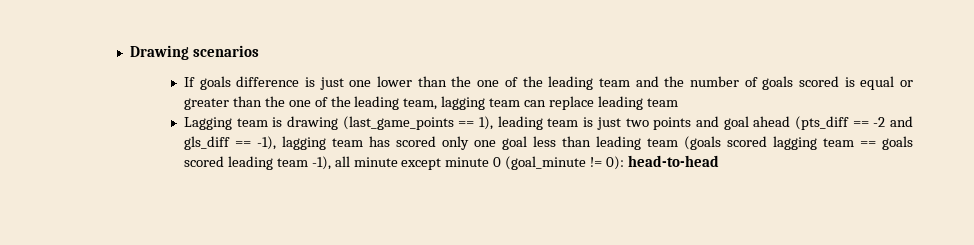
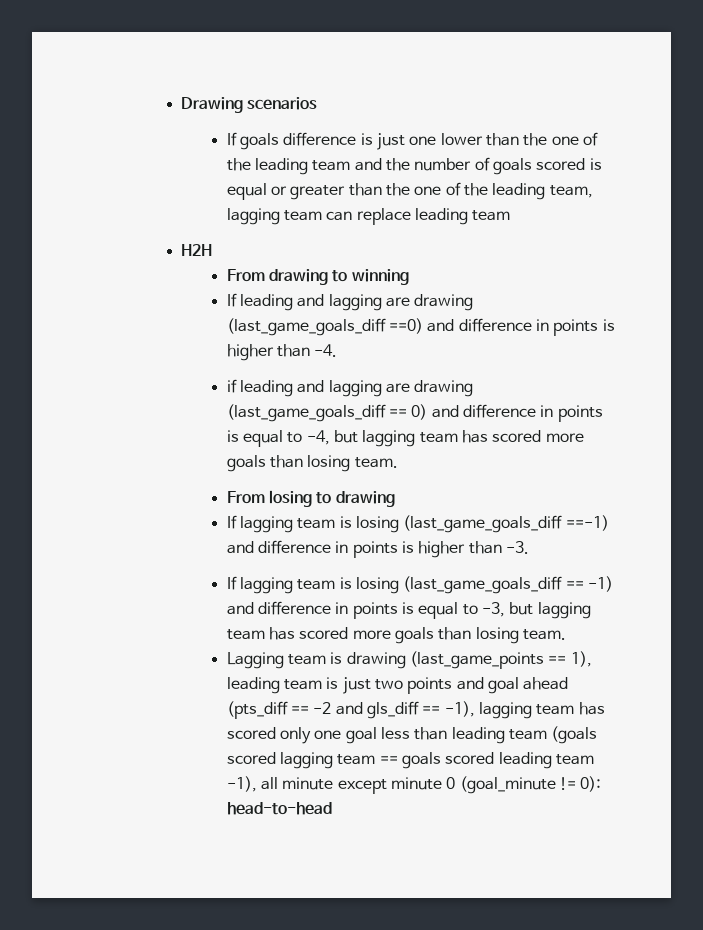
(678, 102) none -> [181,244,213,256] [226,269,409,285] [226,293,474,311] [226,318,615,336] [226,344,338,361] [226,379,474,397] [226,404,603,422] [226,430,584,447] [226,455,398,472] [226,490,395,507] [226,515,609,533] [226,540,529,558] [226,576,613,594] [226,601,591,619] [226,627,566,644] // H2H // From drawing to winning // If leading and lagging are drawing (last_game_goals_diff ==0) and difference in points is higher than -4. // if leading and lagging are drawing (last_game_goals_diff == 0) and difference in points is equal to -4, but lagging team has scored more goals than losing team. // From losing to drawing // If lagging team is losing (last_game_goals_diff ==-1) and difference in points is higher than -3. // If lagging team is losing (last_game_goals_diff == -1) and difference in points is equal to -3, but lagging team has scored more goals than losing team.

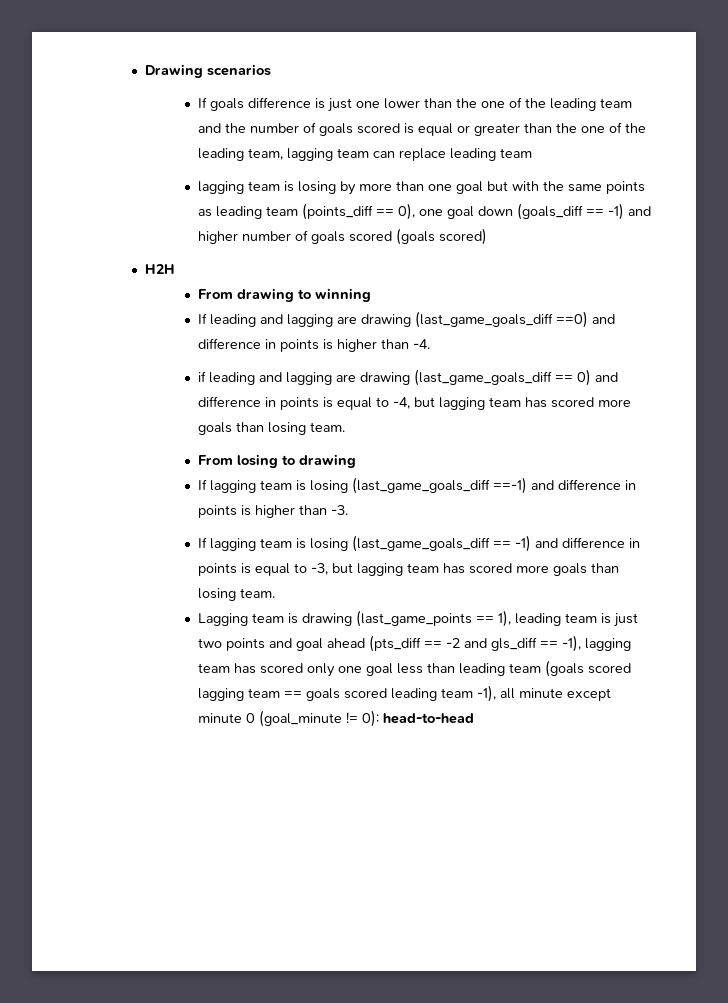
(511, 215) none -> [197,181,645,195] [197,203,651,220] [197,228,487,245] // lagging team is losing by more than one goal but with the same points as leading team (points_diff == 0), one goal down (goals_diff == -1) and higher number of goals scored (goals scored)

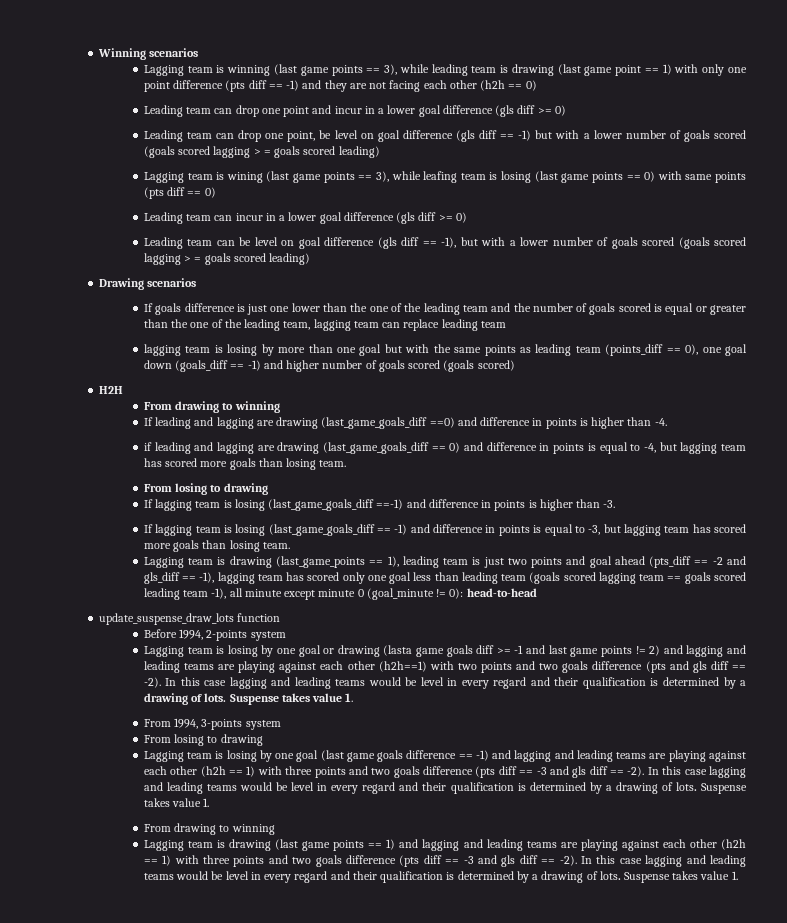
(144, 71) none -> [98,48,199,60] [143,64,748,76] [143,80,537,92] [143,105,566,117] [143,130,747,142] [143,146,380,158] [143,171,746,183] [143,187,216,199] [143,212,467,224] [143,237,746,249] [143,253,311,265] Winning scenarios // Lagging team is winning (last game points == 3), while leading team is drawing (last game point == 1) with only one point difference (pts diff == -1) and they are not facing each other (h2h == 0) // Leading team can drop one point and incur in a lower goal difference (gls diff >= 0) // Leading team can drop one point, be level on goal difference (gls diff == -1) but with a lower number of goals scored (goals scored lagging > = goals scored leading) // Lagging team is wining (last game points == 3), while leafing team is losing (last game points == 0) with same points (pts diff == 0) // Leading team can incur in a lower goal difference (gls diff >= 0) // Leading team can be level on goal difference (gls diff == -1), but with a lower number of goals scored (goals scored lagging > = goals scored leading) //
(474, 718) none -> [99,613,281,625] [143,629,286,641] [143,645,747,657] [143,661,747,673] [143,677,746,689] [143,693,354,705] [143,718,281,730] [143,734,263,746] [143,750,746,762] [143,766,746,778] [143,782,748,794] [143,798,210,807] [143,823,275,835] [143,839,747,851] [143,855,746,867] [143,871,738,883] // update_suspense_draw_lots function // Before 1994, 2-points system // Lagging team is losing by one goal or drawing (lasta game goals diff >= -1 and last game points != 2) and lagging and leading teams are playing against each other (h2h==1) with two points and two goals difference (pts and gls diff == -2). In this case lagging and leading teams would be level in every regard and their qualification is determined by a drawing of lots. Suspense takes value 1. // From 1994, 3-points system // From losing to drawing // Lagging team is losing by one goal (last game goals difference == -1) and lagging and leading teams are playing against each other (h2h == 1) with three points and two goals difference (pts diff == -3 and gls diff == -2). In this case lagging and leading teams would be level in every regard and their qualification is determined by a drawing of lots. Suspense takes value 1. // From drawing to winning // Lagging team is drawing (last game points == 1) and lagging and leading teams are playing against each other (h2h == 1) with three points and two goals difference (pts diff == -3 and gls diff == -2). In this case lagging and leading teams would be level in every regard and their qualification is determined by a drawing of lots. Suspense takes value 1.

